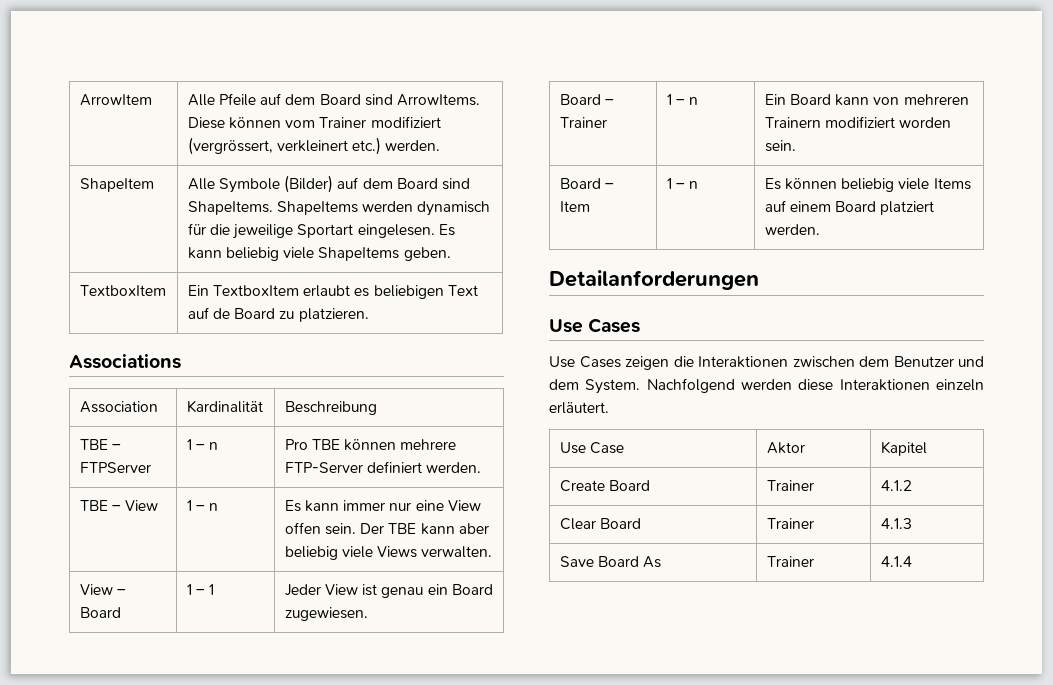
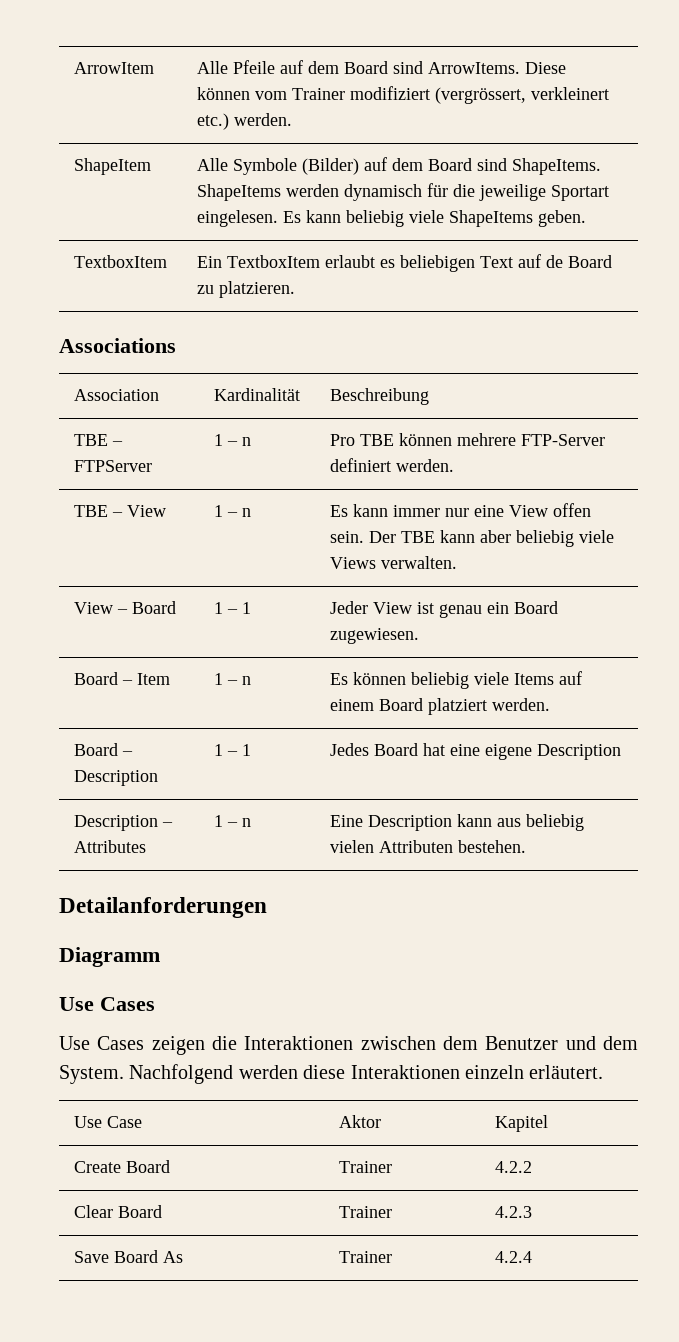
[559,94,614,105] [559,117,607,128] [666,94,699,105] [764,94,969,106] [764,116,952,128] [764,140,796,152] // Board – Trainer | 1 – n | Ein Board kann von mehreren Trainern modifiziert worden sein. -> (419, 636) none
(820, 229) none -> [73,743,133,756] [73,770,158,786] [213,744,251,756] [329,743,621,760] [73,815,173,831] [73,840,146,853] [213,815,251,827] [329,814,584,831] [329,840,526,853] // Board – Description | 1 – 1 | Jedes Board hat eine eigene Description // Description – Attributes | 1 – n | Eine Description kann aus beliebig vielen Attributen bestehen.
(759, 280) none -> [59,947,160,967] // Diagramm
[880,480,912,491] 4.1.2 -> [494,1161,532,1173] 4.2.2
[880,518,912,529] 4.1.3 -> [494,1206,532,1218] 4.2.3
[880,556,912,567] 4.1.4 -> [494,1251,532,1263] 4.2.4

